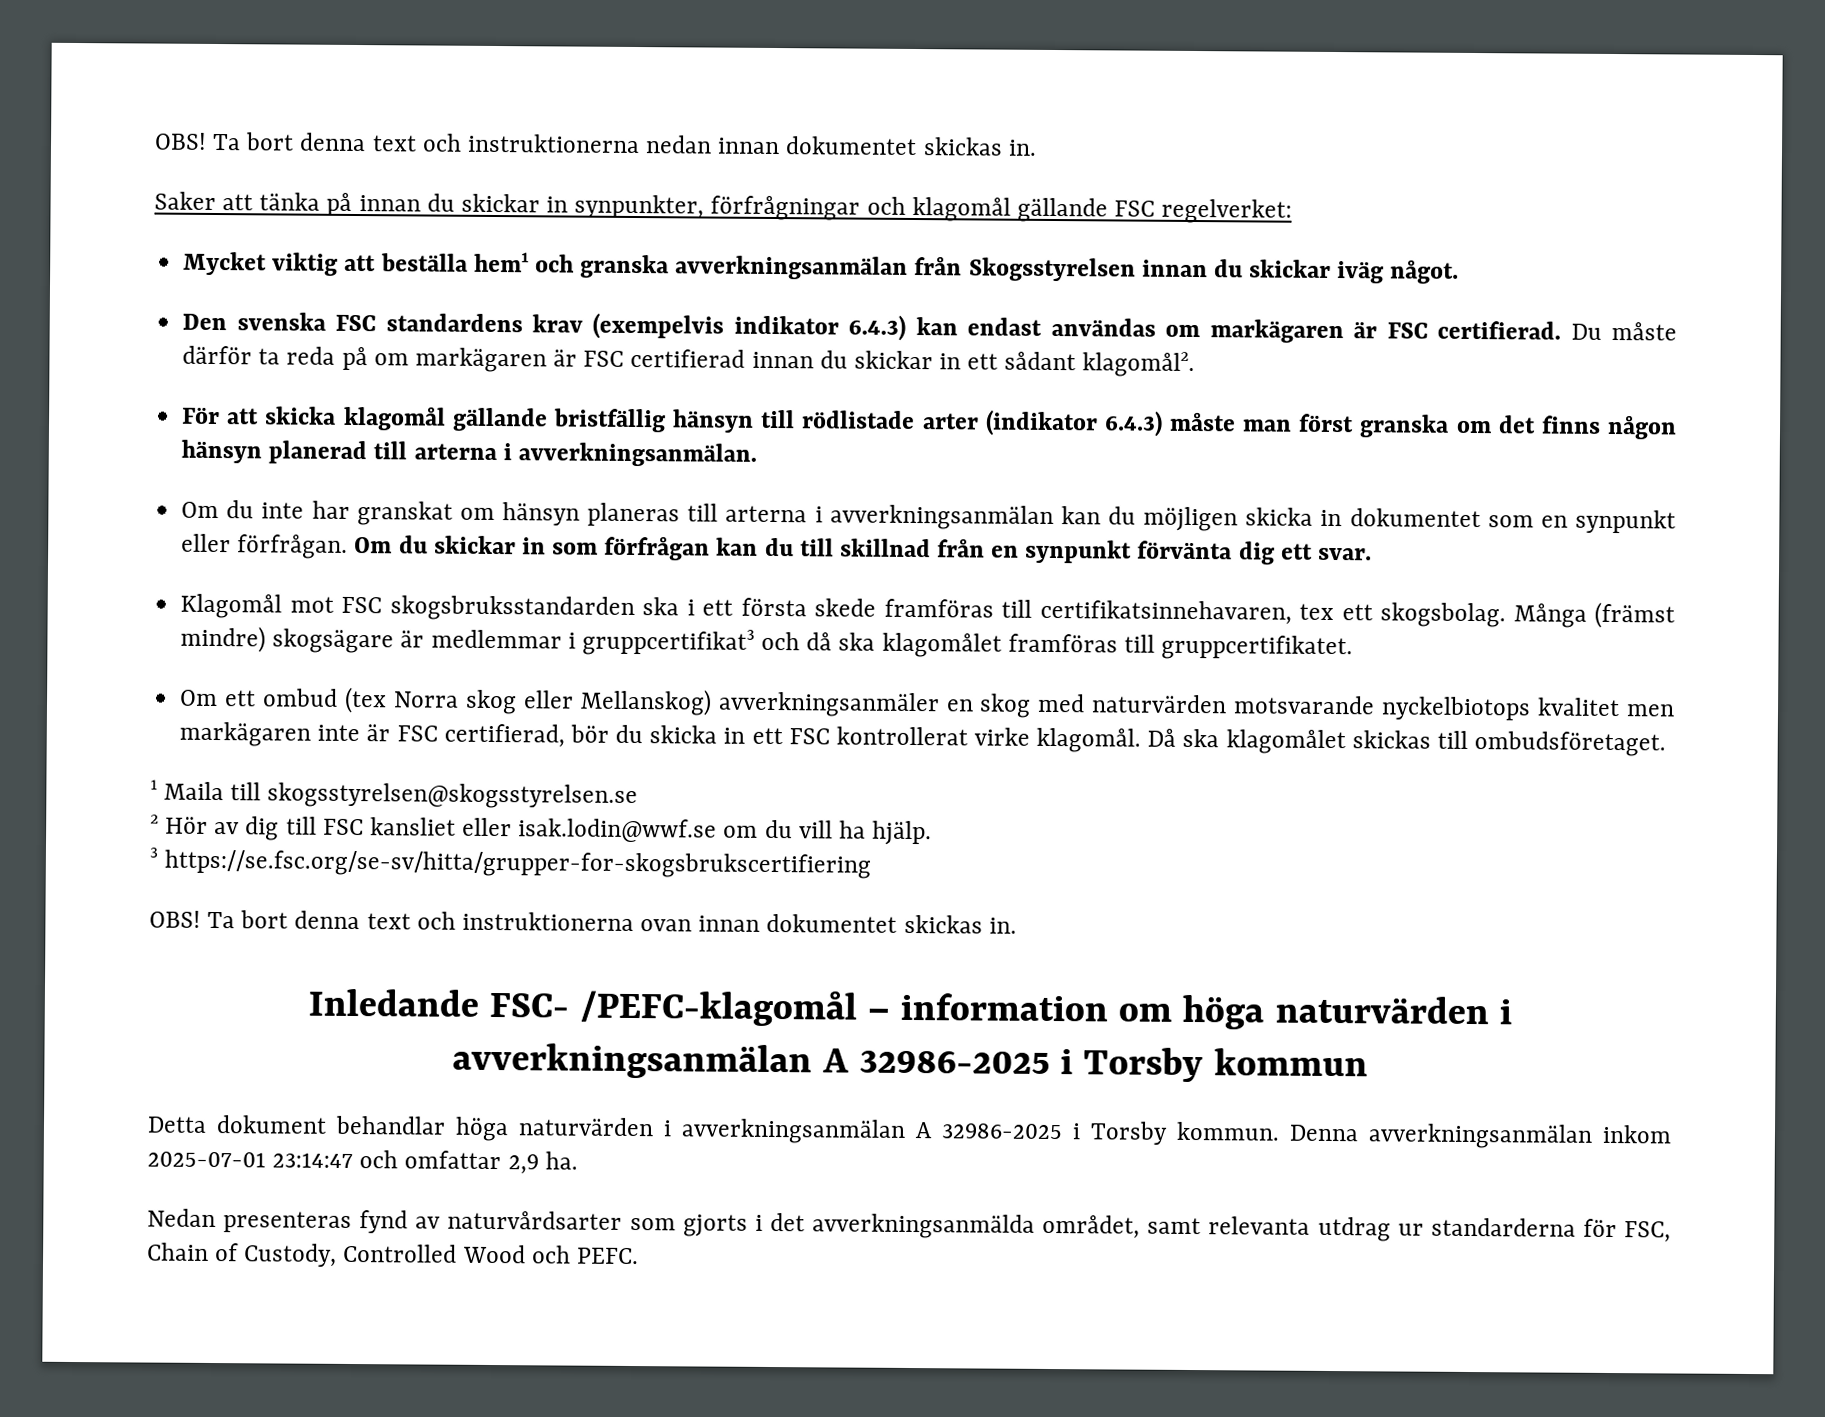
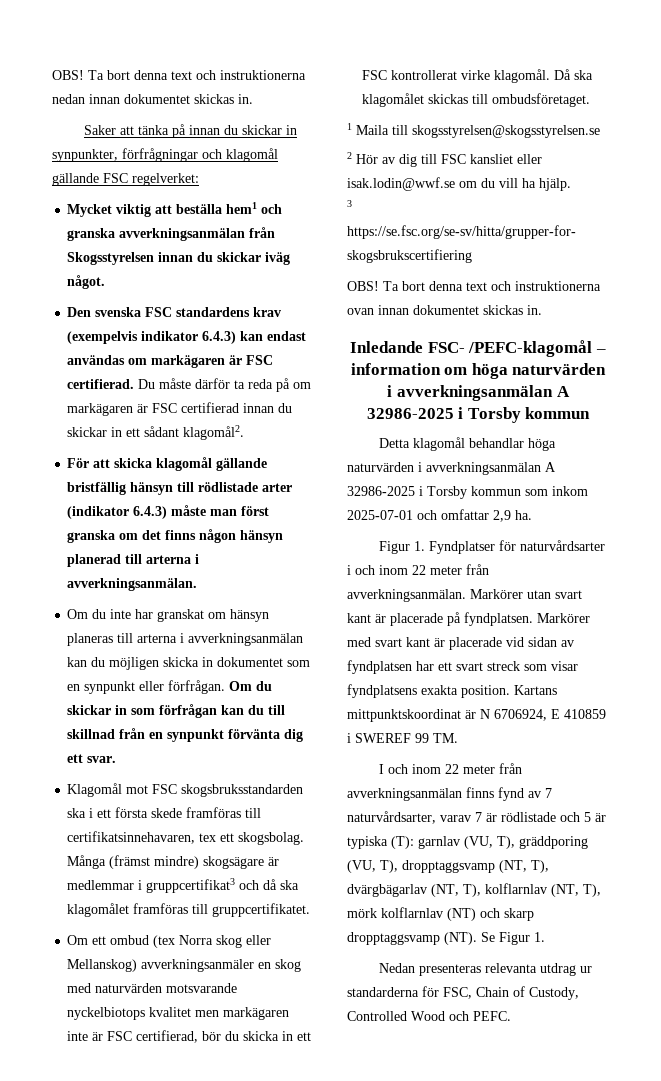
[216,1115,327,1134] dokument -> [413,437,466,451] klagomål
[1176,1121,1593,1149] kommun. Denna avverkningsanmälan -> [471,486,548,496] kommun som
[272,1152,354,1169] 23:14:47 -> (413, 515) none
[147,1208,1202,1239] Nedan presenteras fynd av naturvårdsarter som gjorts i det avverkningsanmälda området, samt -> [379,540,606,554] [347,564,489,575] [347,589,582,602] [347,612,590,626] [347,637,574,650] [347,660,578,674] [347,684,557,698] [347,709,606,722] [347,733,458,743] [379,763,523,774] [347,787,552,801] [347,811,606,824] [347,836,588,849] [347,860,549,873] [347,883,601,897] [347,907,534,921] [347,932,545,945] [379,963,482,976] Figur 1. Fyndplatser för naturvårdsarter i och inom 22 meter från avverkningsanmälan. Markörer utan svart kant är placerade på fyndplatsen. Markörer med svart kant är placerade vid sidan av fyndplatsen har ett svart streck som visar fyndplatsens exakta position. Kartans mittpunktskoordinat är N 6706924, E 410859 i SWEREF 99 TM. // I och inom 22 meter från avverkningsanmälan finns fynd av 7 naturvårdsarter, varav 7 är rödlistade och 5 är typiska (T): garnlav (VU, T), gräddporing (VU, T), dropptaggsvamp (NT, T), dvärgbägarlav (NT, T), kolflarnlav (NT, T), mörk kolflarnlav (NT) och skarp dropptaggsvamp (NT). Se Figur 1. // Nedan presenteras

